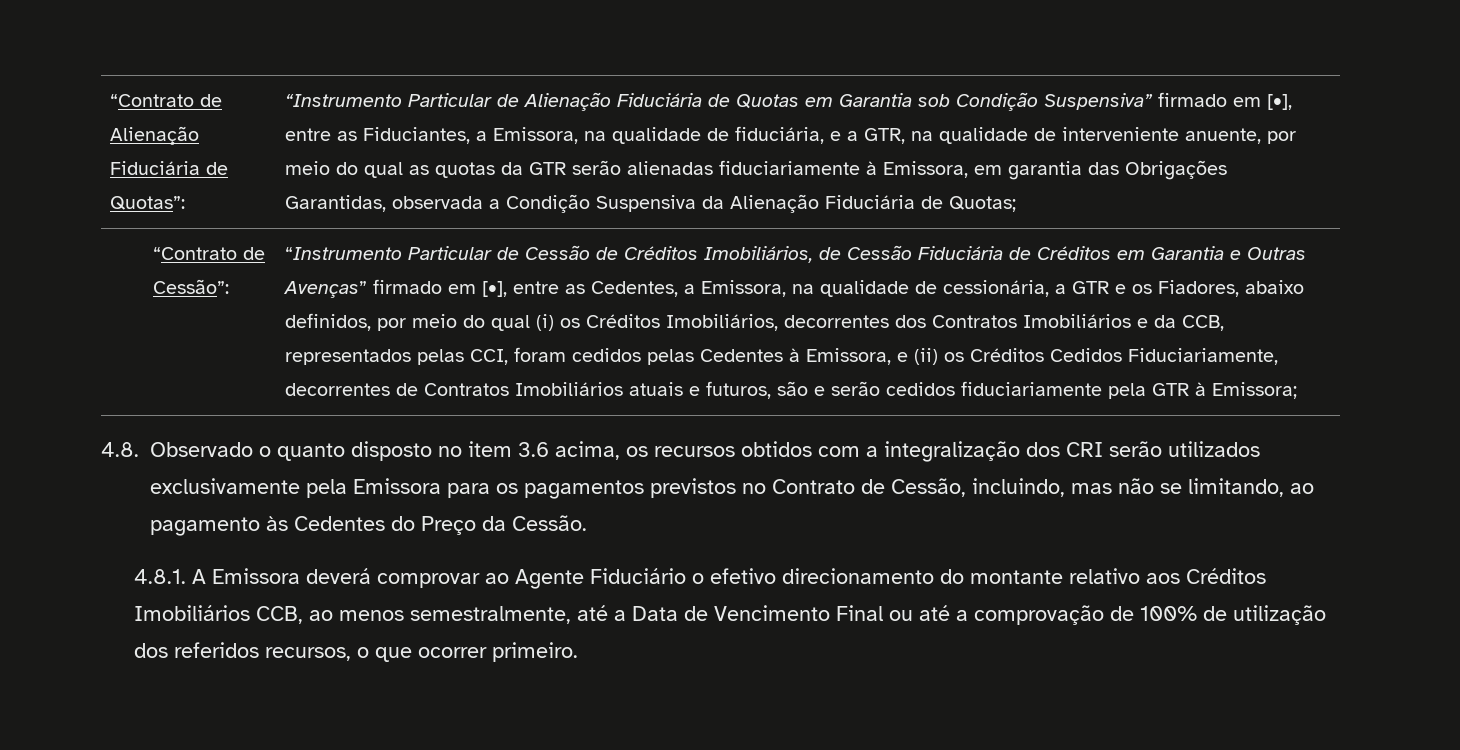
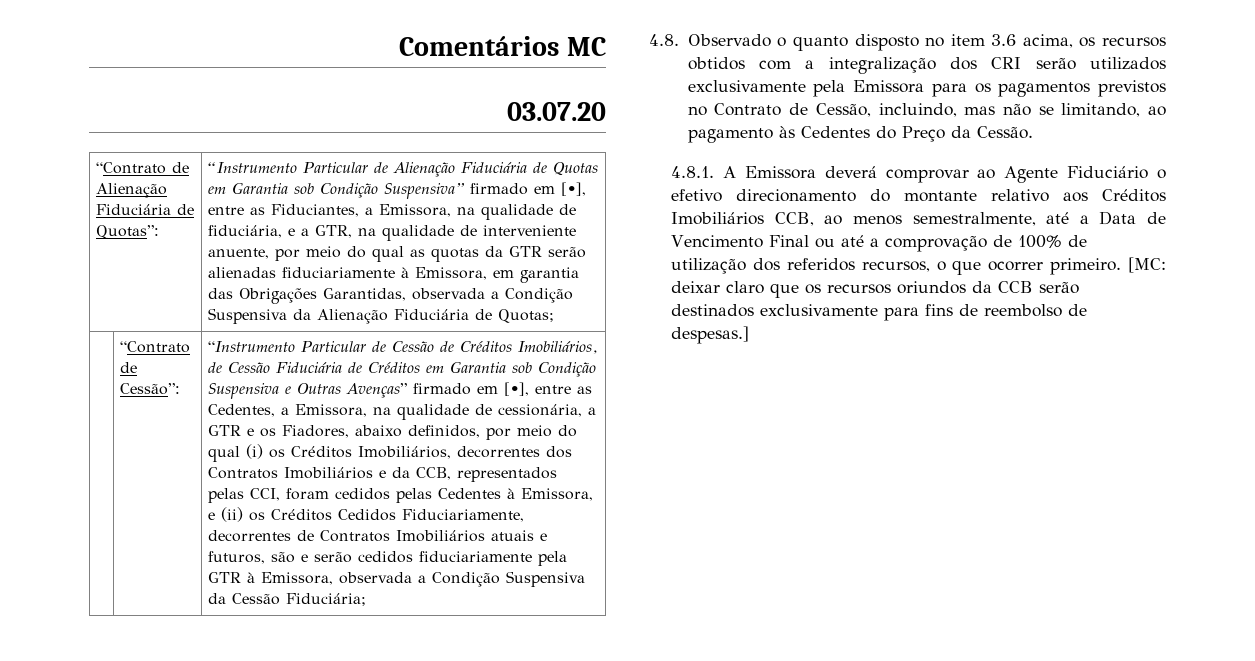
(110, 100) none -> [399,36,606,56] [507,102,606,121] Comentários MC // 03.07.20 //
(1225, 253) none -> [512,362,597,377] [208,383,280,399] sob Condição Suspensiva
[1212,382,1298,399] Emissora; -> [261,571,586,587] [208,593,367,606] Emissora, observada a Condição Suspensiva da Cessão Fiduciária;
(579, 652) none -> [1128,257,1166,273] [671,281,1080,298] [671,304,1088,321] [671,326,750,344] [MC: deixar claro que os recursos oriundos da CCB serão destinados exclusivamente para fins de reembolso de despesas.]

